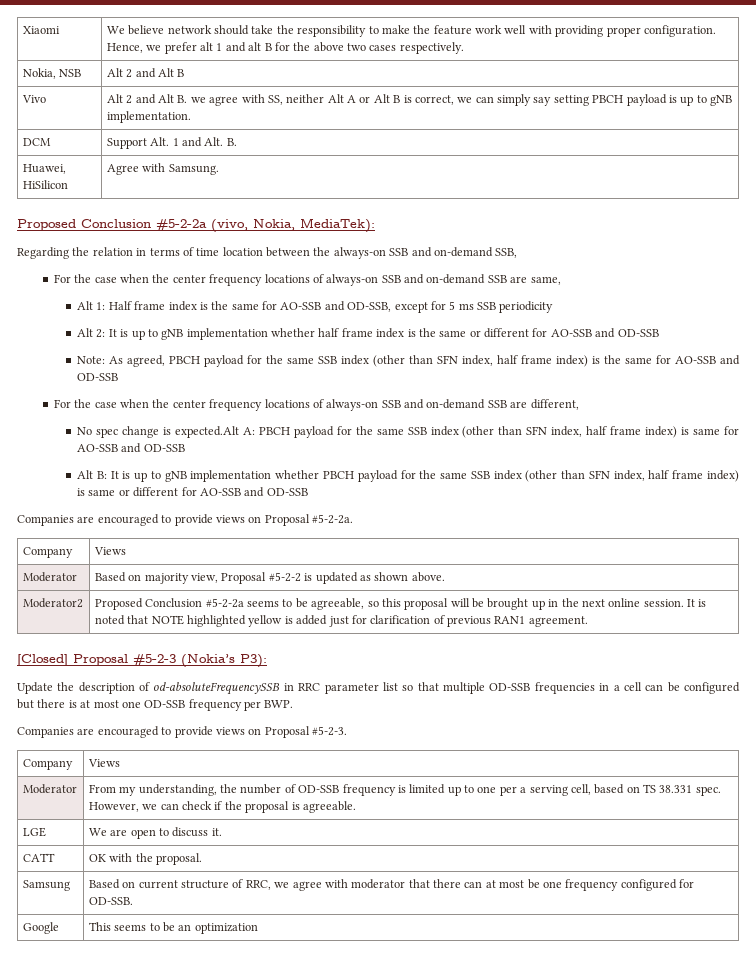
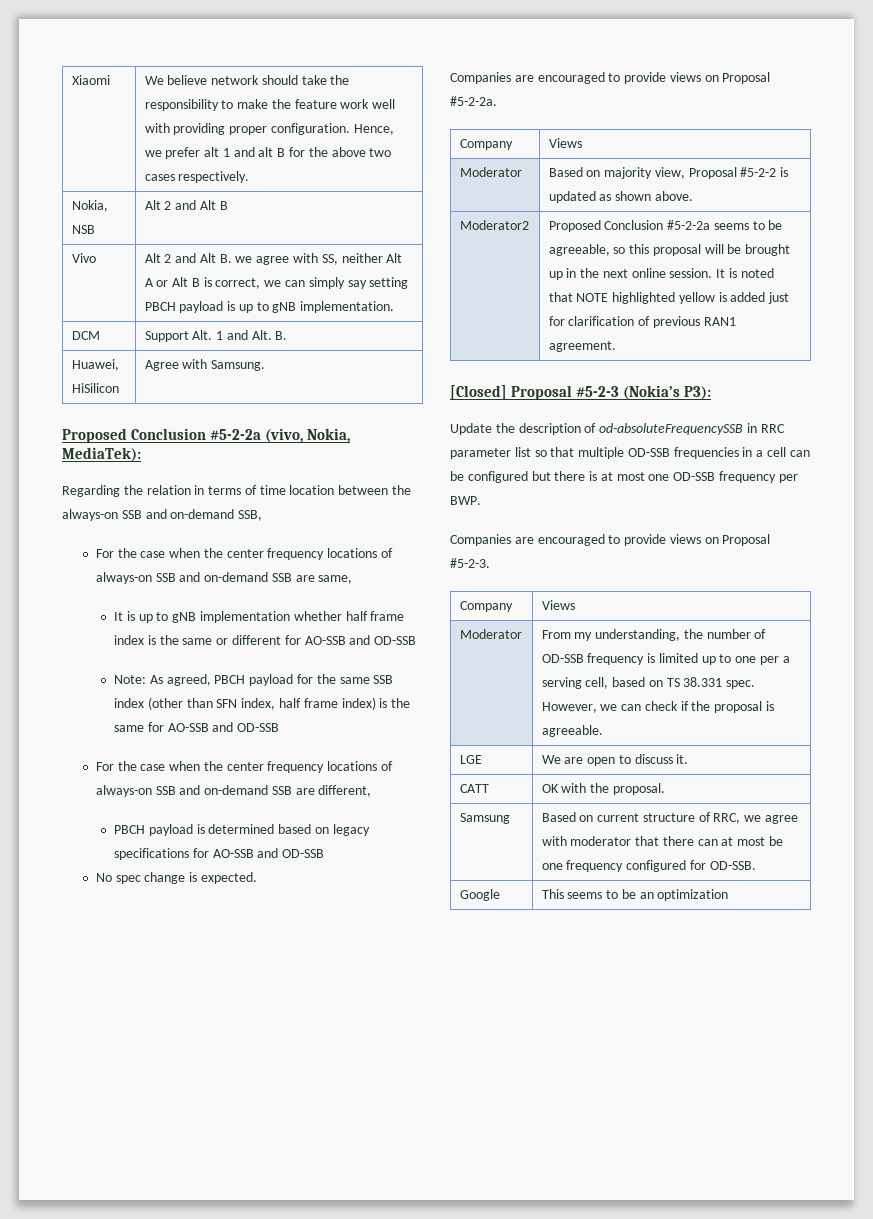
[77,301,554,313] [77,328,106,338] Alt 1: Half frame index is the same for AO-SSB and OD-SSB, except for 5 ms SSB periodicity // Alt 2: -> (353, 579) none
[77,426,739,438] [77,443,185,453] [77,470,740,482] [77,487,308,497] No spec change is expected.Alt A: PBCH payload for the same SSB index (other than SFN index, half frame index) is same for AO-SSB and OD-SSB // Alt B: It is up to gNB implementation whether PBCH payload for the same SSB index (other than SFN index, half frame index) is same or different for AO-SSB and OD-SSB -> [114,824,370,836] [114,848,325,860] [95,872,257,884] PBCH payload is determined based on legacy specifications for AO-SSB and OD-SSB // No spec change is expected.

